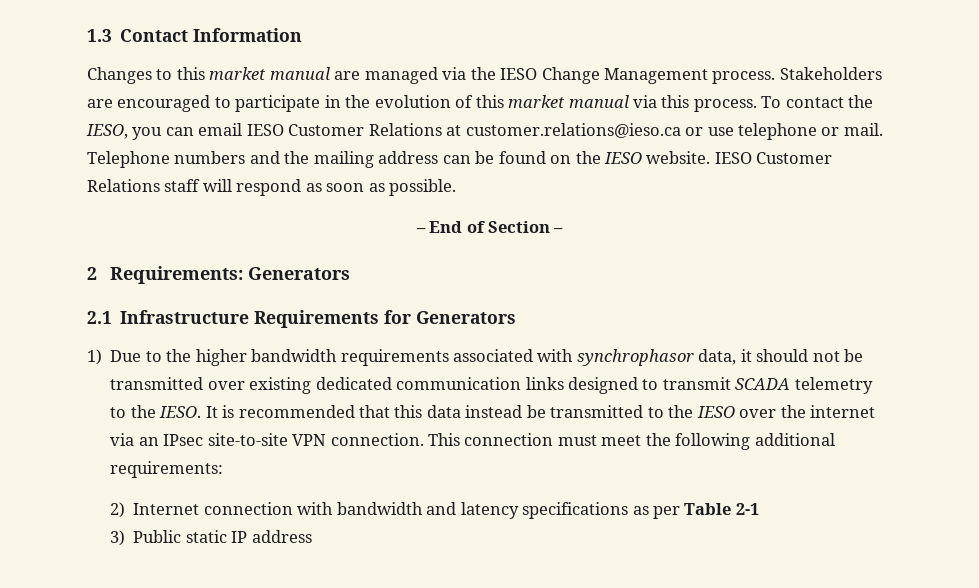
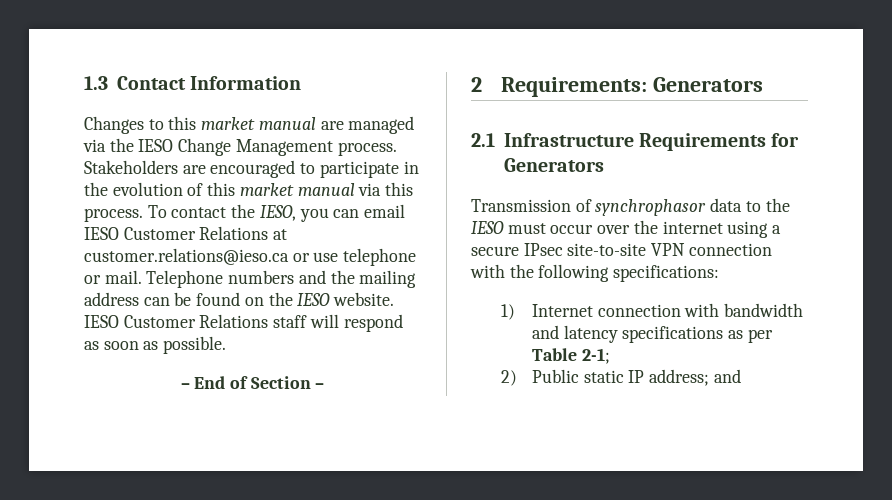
[87,349,864,366] [110,377,873,394] [110,405,644,418] 1) Due to the higher bandwidth requirements associated with synchrophasor data, it should not be transmitted over existing dedicated communication links designed to transmit SCADA telemetry to the IESO. It is recommended that this data instead be transmitted -> [471,198,743,216] Transmission of synchrophasor data
(735, 412) none -> [507,223,594,234] must occur
[110,433,835,450] [110,461,224,478] [110,502,126,518] via an IPsec site-to-site VPN connection. This connection must meet the following additional requirements: // 2) -> [727,221,782,238] [471,243,772,256] [470,264,720,282] [501,304,516,320] using a secure IPsec site-to-site VPN connection with the following specifications: // 1)
[735,503,759,515] [110,530,126,546] 2-1 // 3) -> [581,348,610,364] [501,370,518,386] 2-1; // 2)
[251,530,312,543] address -> [649,369,741,386] address; and

